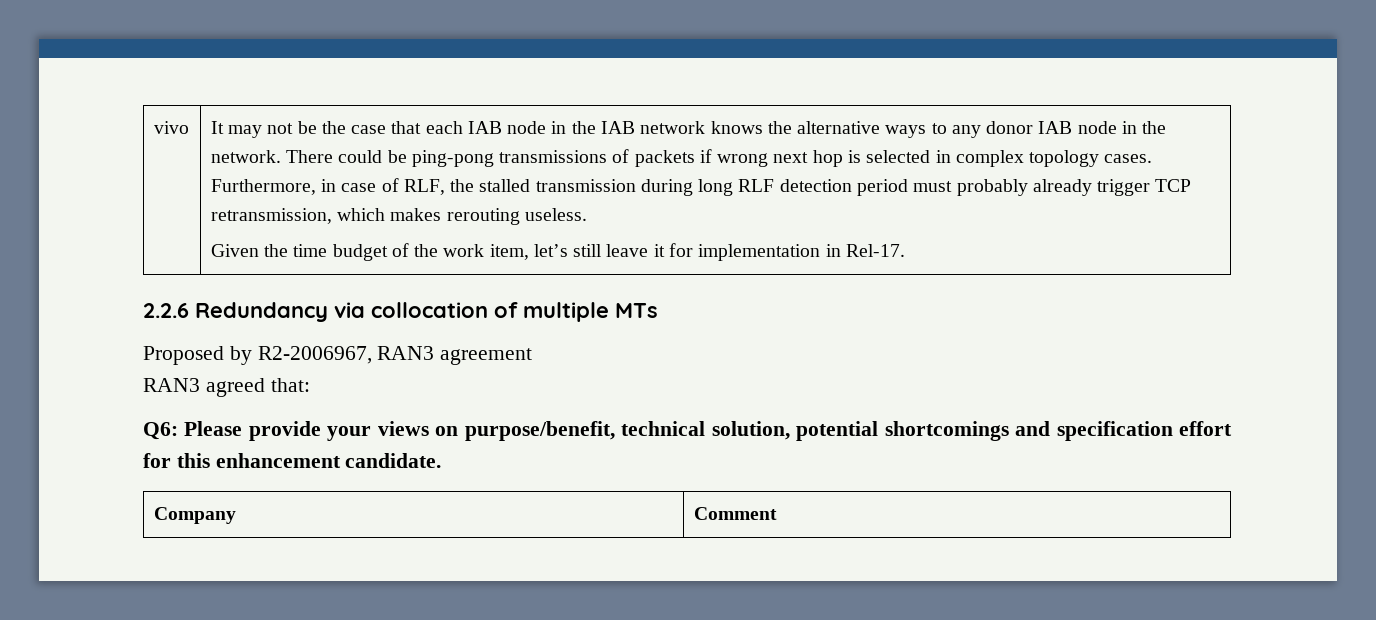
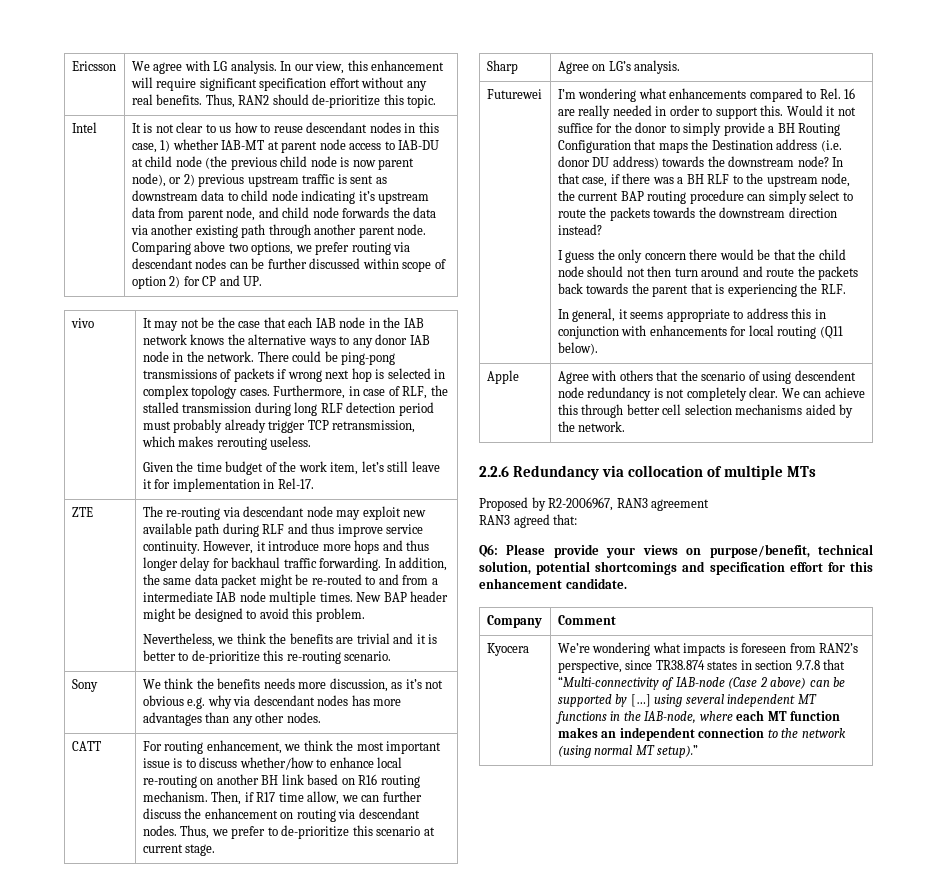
(153, 127) none -> [71,61,116,71] [131,60,445,74] [130,77,427,91] [131,94,437,108] [71,122,97,133] [131,122,439,133] [131,139,440,153] [131,156,415,170] [131,173,387,187] [131,190,430,204] [131,207,437,221] [130,224,427,238] [131,241,411,255] [131,258,446,272] [131,275,263,289] Ericsson | We agree with LG analysis. In our view, this enhancement will require significant specification effort without any real benefits. Thus, RAN2 should de-prioritize this topic. // Intel | It is not clear to us how to reuse descendant nodes in this case, 1) whether IAB-MT at parent node access to IAB-DU at child node (the previous child node is now parent node), or 2) previous upstream traffic is sent as downstream data to child node indicating it’s upstream data from parent node, and child node forwards the data via another existing path through another parent node. Comparing above two options, we prefer routing via descendant nodes can be further discussed within scope of option 2) for CP and UP. //
(905, 250) none -> [71,507,93,517] [142,506,427,520] [142,523,424,537] [142,540,430,554] [142,557,448,571] [142,574,438,588] [142,591,449,605] [142,608,365,622] [142,633,438,647] [142,650,392,664] [71,679,98,692] [142,678,444,692] [142,695,402,709] [142,712,321,726] [71,741,101,751] [142,740,442,754] [142,757,403,770] [142,774,420,788] [142,791,422,805] [142,808,420,822] [142,825,435,839] [142,844,216,856] [486,60,518,74] [557,60,681,74] [486,89,542,99] [557,88,856,102] [557,105,856,119] [557,122,841,136] [557,139,842,153] [557,156,844,169] [557,173,851,187] [557,190,853,204] [557,207,837,221] [557,224,602,235] [557,249,846,263] [557,266,859,280] [557,283,846,297] [557,308,826,322] [557,325,843,339] [557,342,598,355] [486,370,519,384] [557,370,856,384] [557,387,865,401] [557,404,854,418] [557,421,626,432] // ZTE | The re-routing via descendant node may exploit new available path during RLF and thus improve service continuity. However, it introduce more hops and thus longer delay for backhaul traffic forwarding. In addition, the same data packet might be re-routed to and from a intermediate IAB node multiple times. New BAP header might be designed to avoid this problem. // Nevertheless, we think the benefits are trivial and it is better to de-prioritize this re-routing scenario. // Sony | We think the benefits needs more discussion, as it’s not obvious e.g. why via descendant nodes has more advantages than any other nodes. // CATT | For routing enhancement, we think the most important issue is to discuss whether/how to enhance local re-routing on another BH link based on R16 routing mechanism. Then, if R17 time allow, we can further discuss the enhancement on routing via descendant nodes. Thus, we prefer to de-prioritize this scenario at current stage. // Sharp | Agree on LG’s analysis. // Futurewei | I’m wondering what enhancements compared to Rel. 16 are really needed in order to support this. Would it not suffice for the donor to simply provide a BH Routing Configuration that maps the Destination address (i.e. donor DU address) towards the downstream node? In that case, if there was a BH RLF to the upstream node, the current BAP routing procedure can simply select to route the packets towards the downstream direction instead? // I guess the only concern there would be that the child node should not then turn around and route the packets back towards the parent that is experiencing the RLF. // In general, it seems appropriate to address this in conjunction with enhancements for local routing (Q11 below). // Apple | Agree with others that the scenario of using descendent node redundancy is not completely clear. We can achieve this through better cell selection mechanisms aided by the network.
(777, 513) none -> [486,643,529,656] [557,642,859,656] [557,659,846,673] [557,676,846,690] [557,694,817,707] [555,710,841,724] [557,727,846,741] [557,745,699,758] // Kyocera | We’re wondering what impacts is foreseen from RAN2’s perspective, since TR38.874 states in section 9.7.8 that “Multi-connectivity of IAB-node (Case 2 above) can be supported by […] using several independent MT functions in the IAB-node, where each MT function makes an independent connection to the network (using normal MT setup).”

